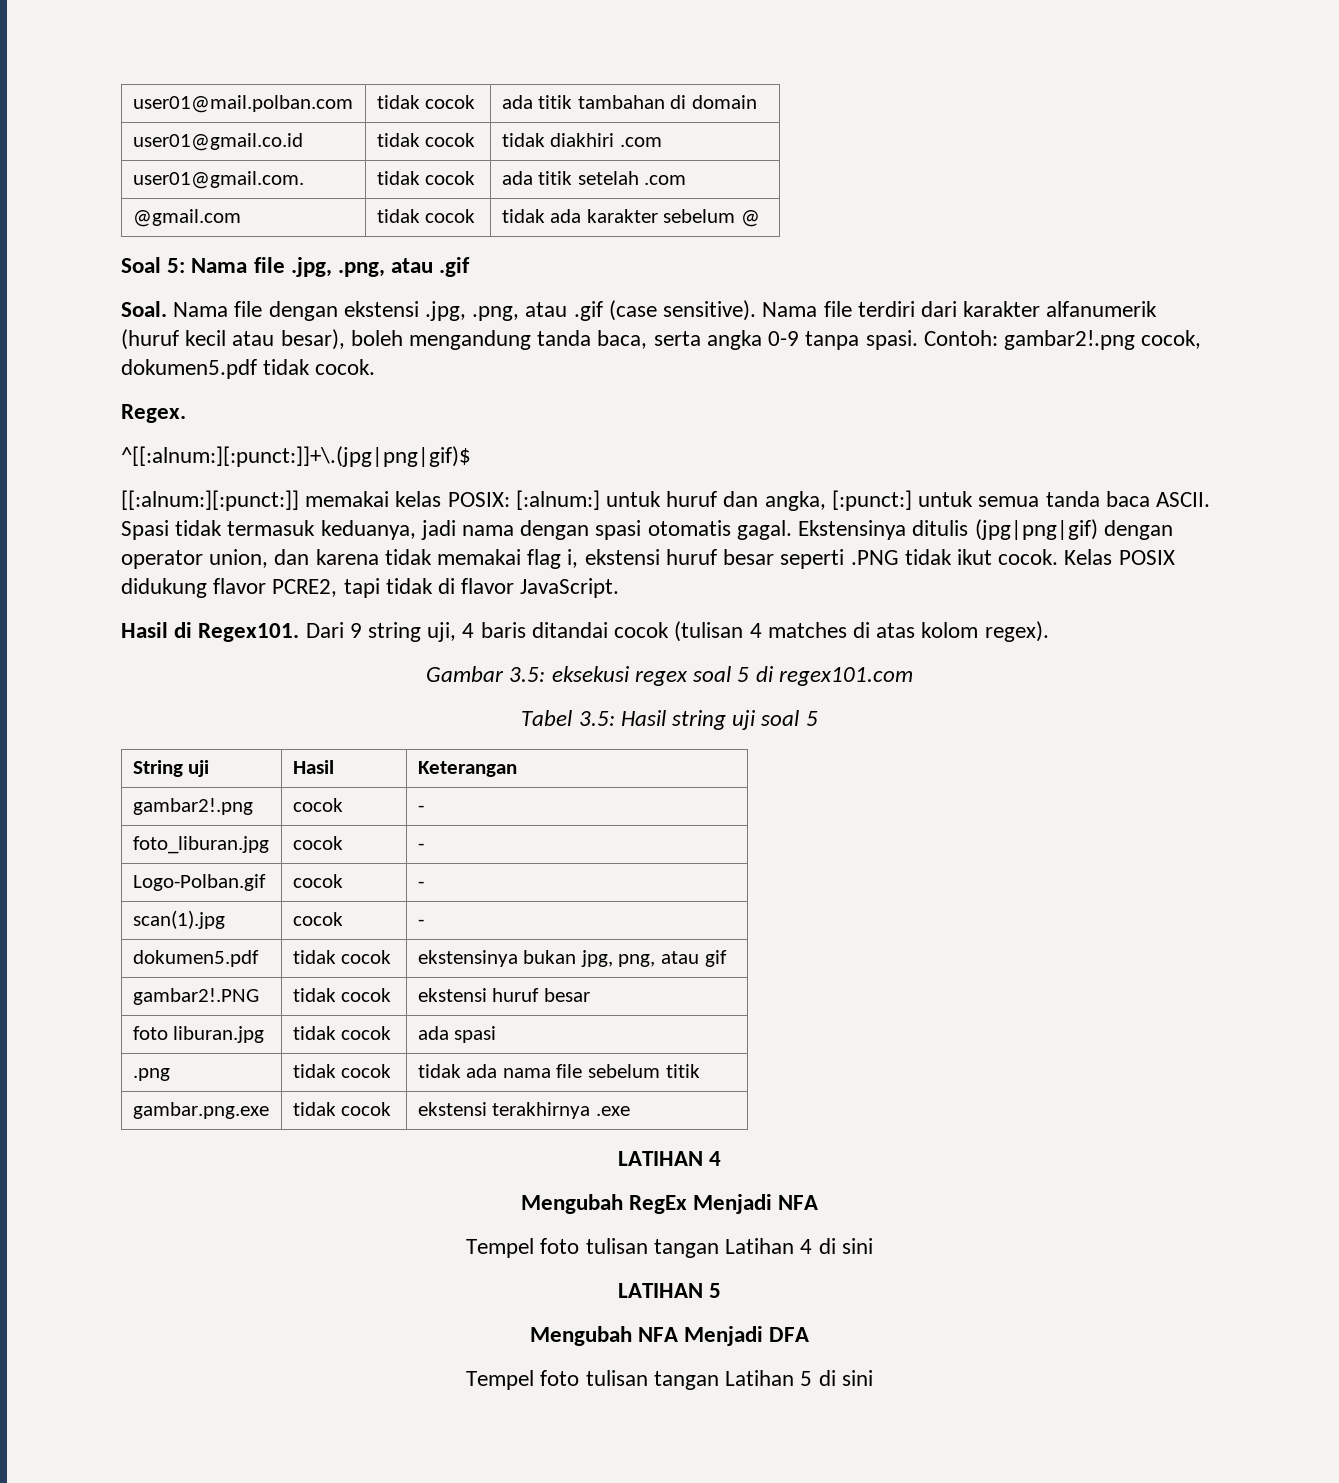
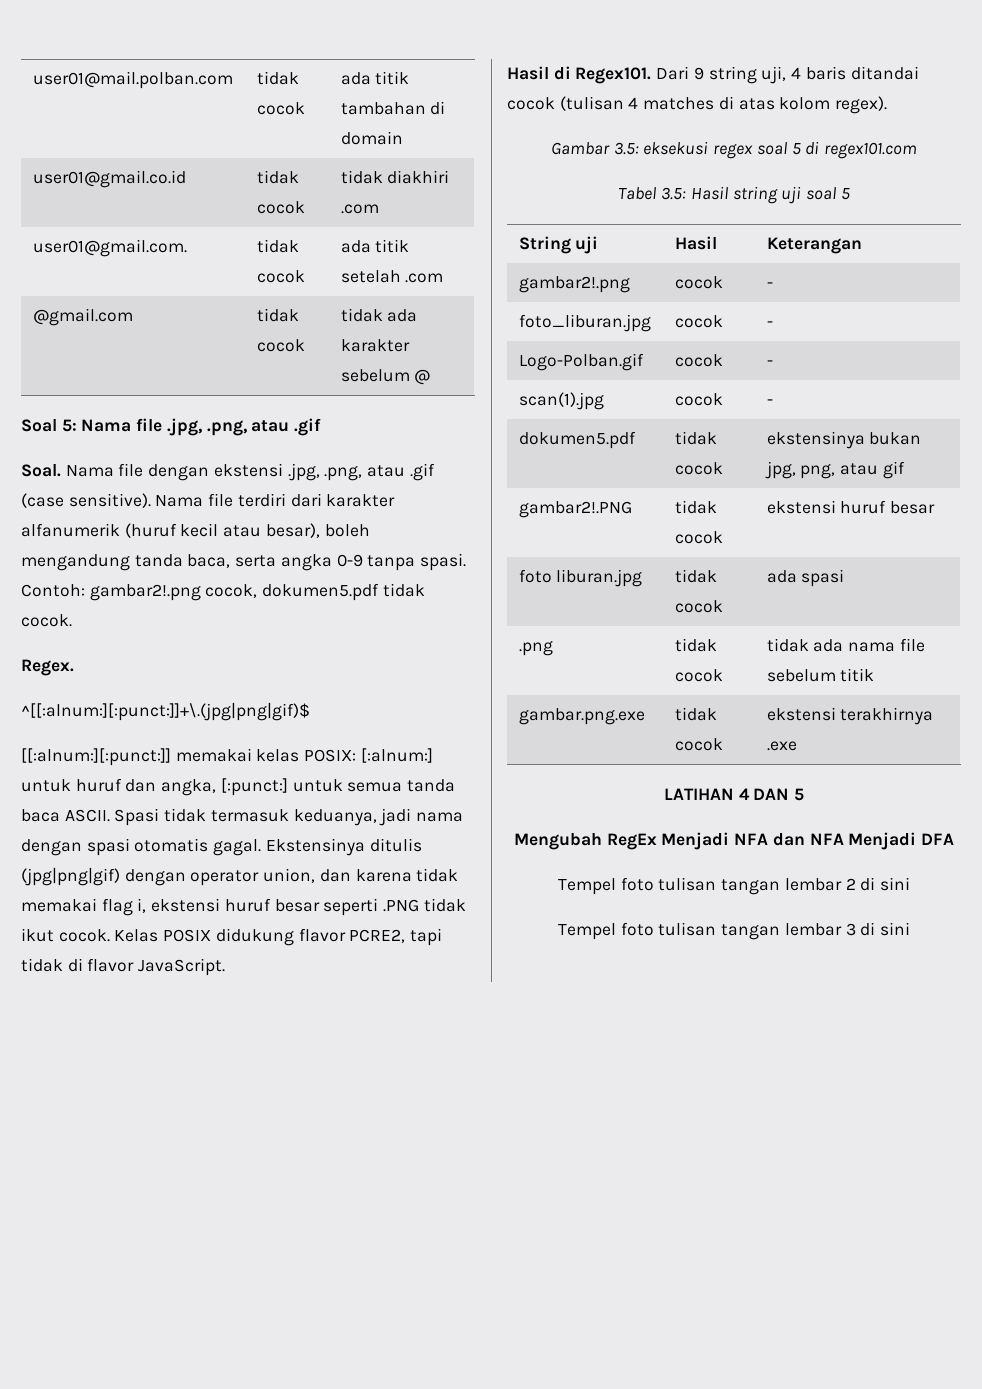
(722, 1158) none -> [753,788,805,801] DAN 5
[466,1238,873,1258] [617,1283,722,1298] [529,1326,632,1346] // Tempel foto tulisan tangan Latihan 4 di sini // LATIHAN 5 // Mengubah -> [772,833,805,846] dan
[725,1370,873,1386] Latihan 5 di sini -> [784,877,911,891] [557,922,911,940] lembar 2 di sini // Tempel foto tulisan tangan lembar 3 di sini

